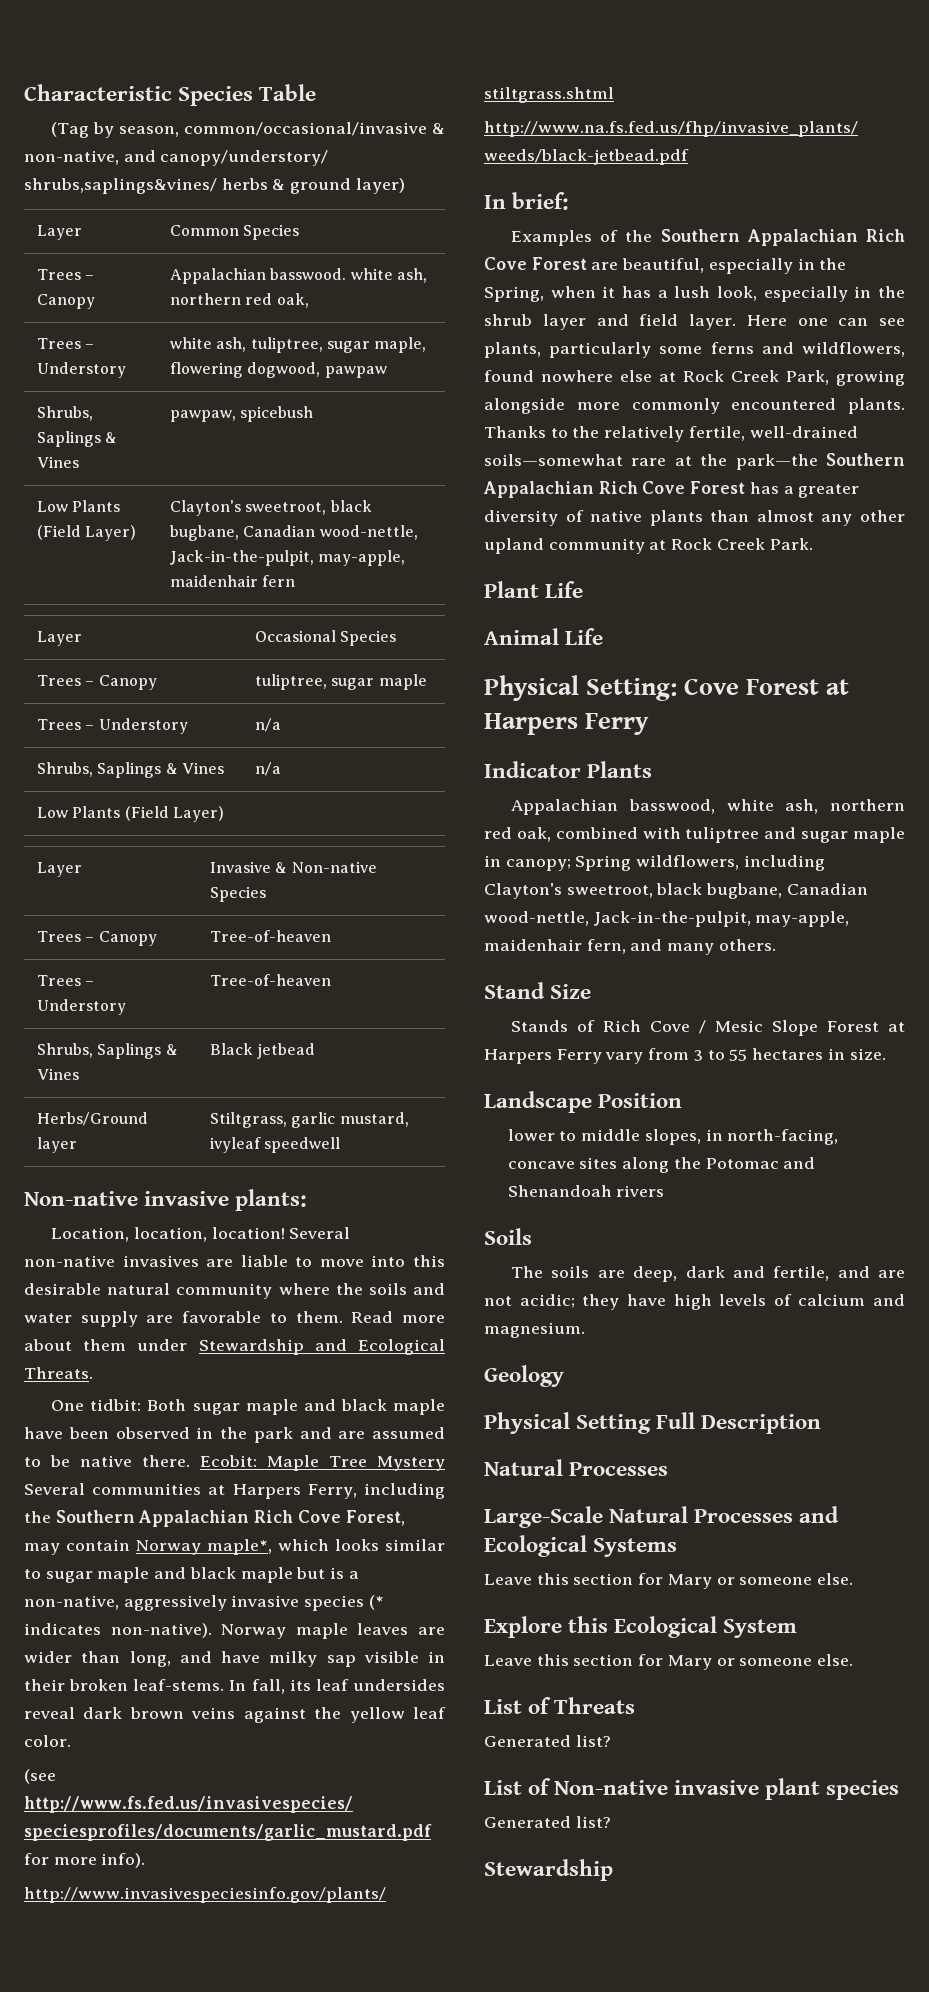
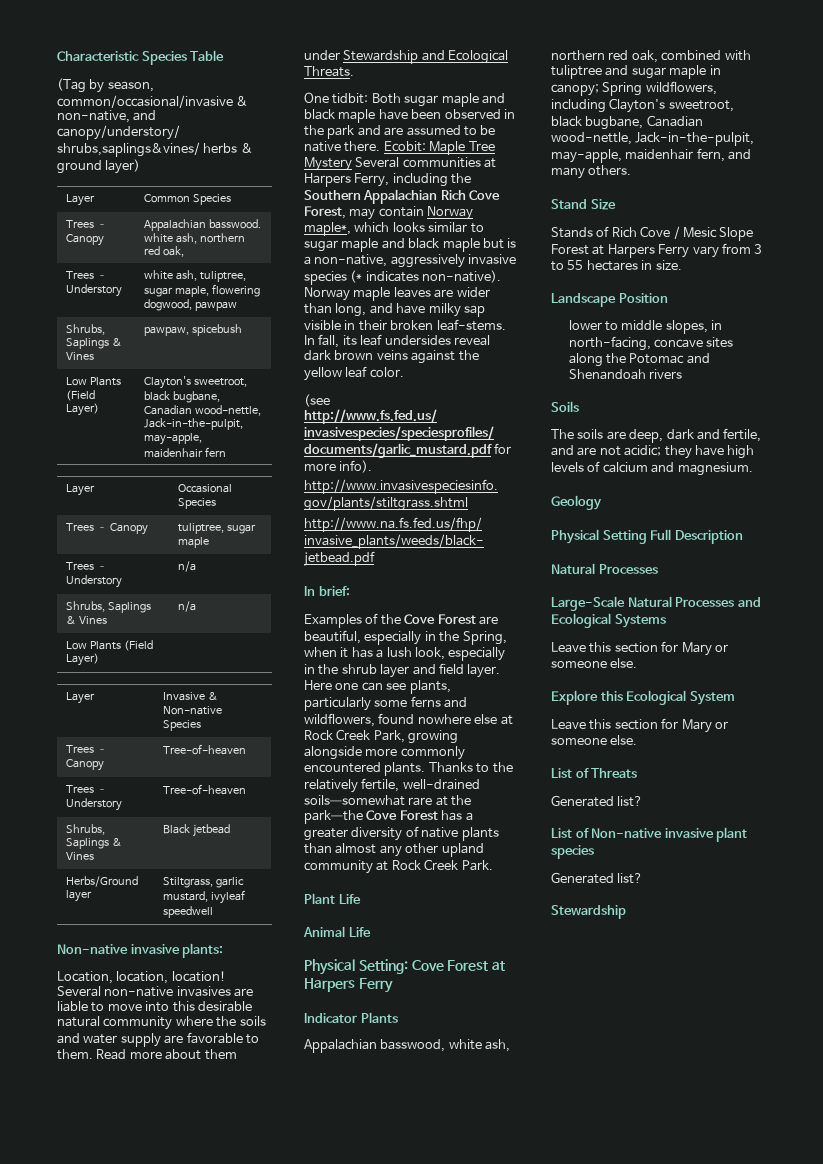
[660,229,905,246] Southern Appalachian Rich -> (401, 619) none
[826,453,905,466] [483,481,638,498] Southern Appalachian Rich -> (363, 817) none

